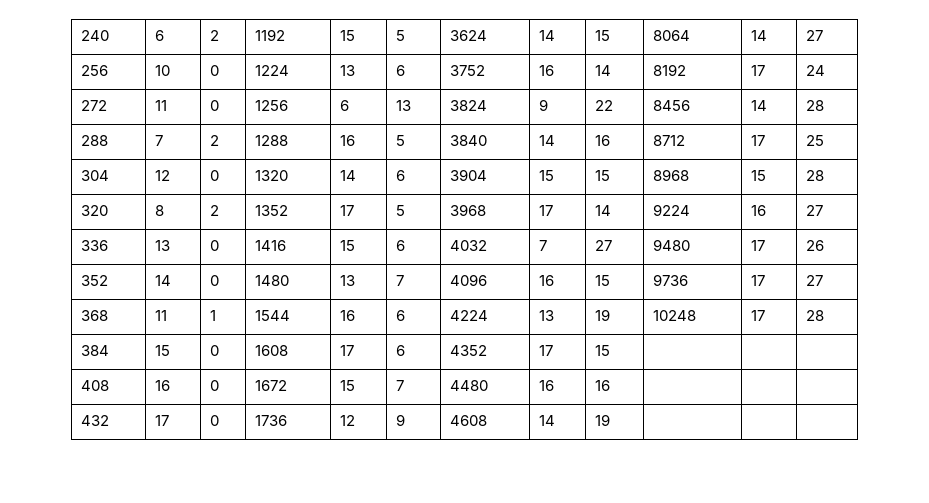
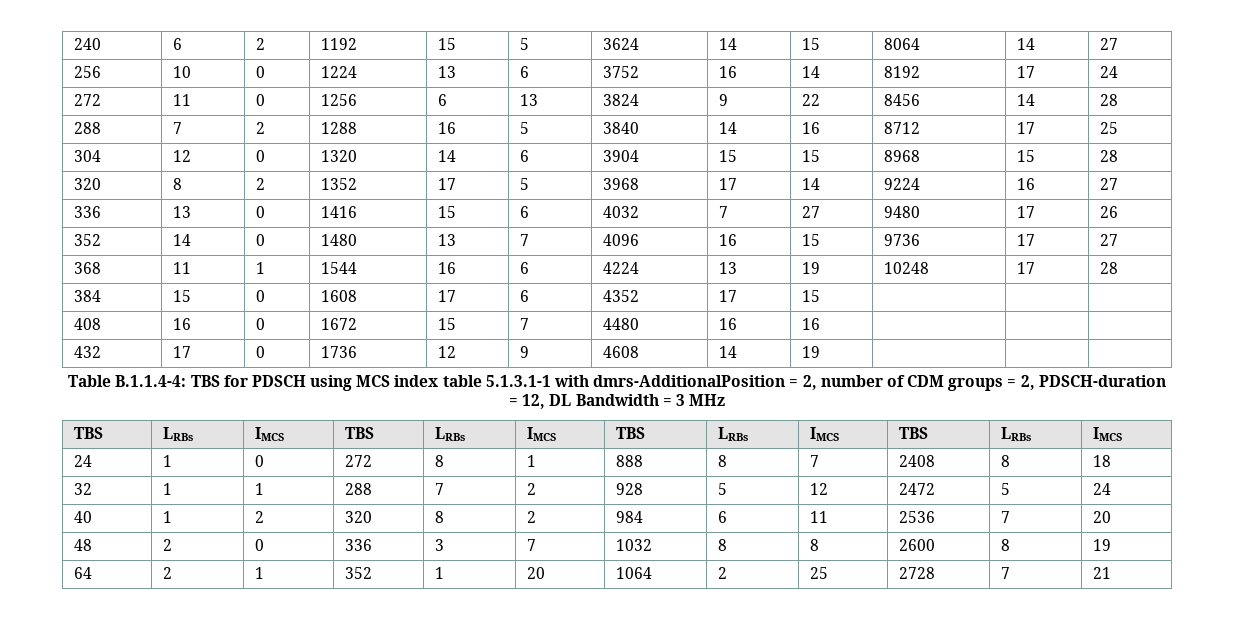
(610, 420) none -> [68,375,1166,391] [508,394,726,409] [74,427,104,439] [163,427,194,441] [255,427,285,441] [345,427,375,439] [435,427,466,441] [527,427,557,441] [616,427,646,439] [718,427,749,441] [810,427,840,441] [899,427,929,439] [1001,427,1032,441] [1093,427,1123,441] [74,455,93,467] [163,455,173,467] [255,455,265,467] [345,455,373,467] [435,455,445,467] [527,455,537,467] [616,455,644,467] [718,455,728,467] [810,455,820,467] [899,455,936,467] [1001,455,1011,467] [1093,455,1112,467] [74,483,93,495] [163,483,173,495] [255,483,265,495] [345,483,373,495] [435,483,445,495] [527,483,537,495] [616,483,644,495] [718,483,728,495] [810,483,829,495] [899,483,936,495] [1001,483,1011,495] [1093,483,1112,495] [74,511,93,523] [163,511,173,523] [255,511,265,523] [345,511,373,523] [435,511,445,523] [527,511,537,523] [616,511,644,523] [718,511,728,523] [810,511,829,523] [899,511,936,523] [1001,511,1011,523] [1093,511,1112,523] [74,539,93,551] [163,539,173,551] [255,539,265,551] [345,539,373,551] [435,539,445,551] [527,539,537,551] [616,539,653,551] [718,539,728,551] [810,539,820,551] [899,539,936,551] [1001,539,1011,551] [1093,539,1112,551] [74,567,93,579] [163,567,173,579] [255,567,265,579] [345,567,373,579] [435,567,445,579] [527,567,546,579] [616,567,653,579] [718,567,728,579] [810,567,829,579] [899,567,936,579] [1001,567,1011,579] [1093,567,1112,579] // Table B.1.1.4-4: TBS for PDSCH using MCS index table 5.1.3.1-1 with dmrs-AdditionalPosition = 2, number of CDM groups = 2, PDSCH-duration = 12, DL Bandwidth = 3 MHz // TBS | LRBs | IMCS | TBS | LRBs | IMCS | TBS | LRBs | IMCS | TBS | LRBs | IMCS // 24 | 1 | 0 | 272 | 8 | 1 | 888 | 8 | 7 | 2408 | 8 | 18 // 32 | 1 | 1 | 288 | 7 | 2 | 928 | 5 | 12 | 2472 | 5 | 24 // 40 | 1 | 2 | 320 | 8 | 2 | 984 | 6 | 11 | 2536 | 7 | 20 // 48 | 2 | 0 | 336 | 3 | 7 | 1032 | 8 | 8 | 2600 | 8 | 19 // 64 | 2 | 1 | 352 | 1 | 20 | 1064 | 2 | 25 | 2728 | 7 | 21

